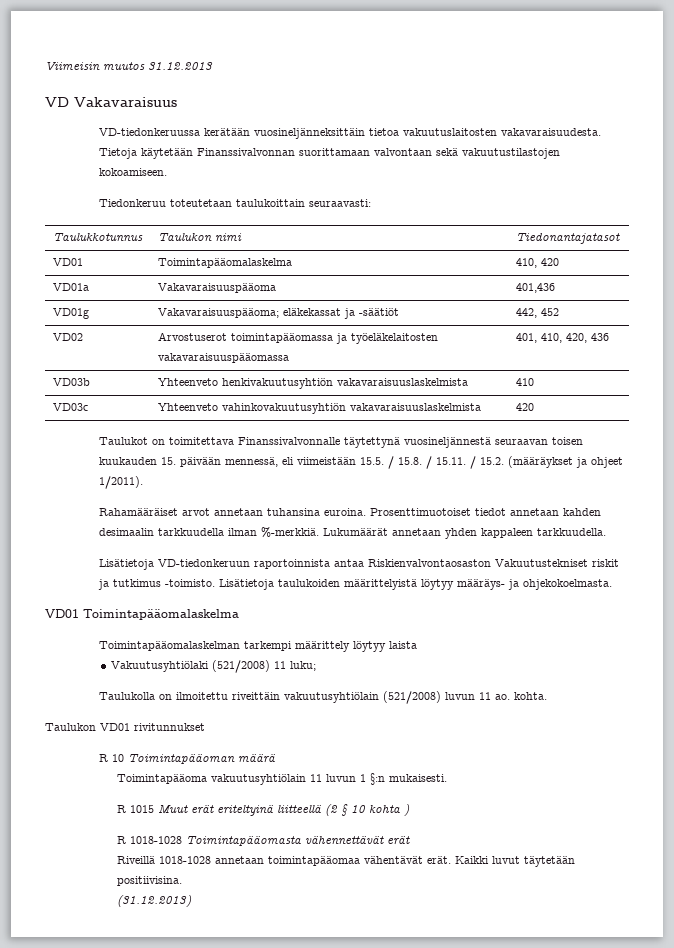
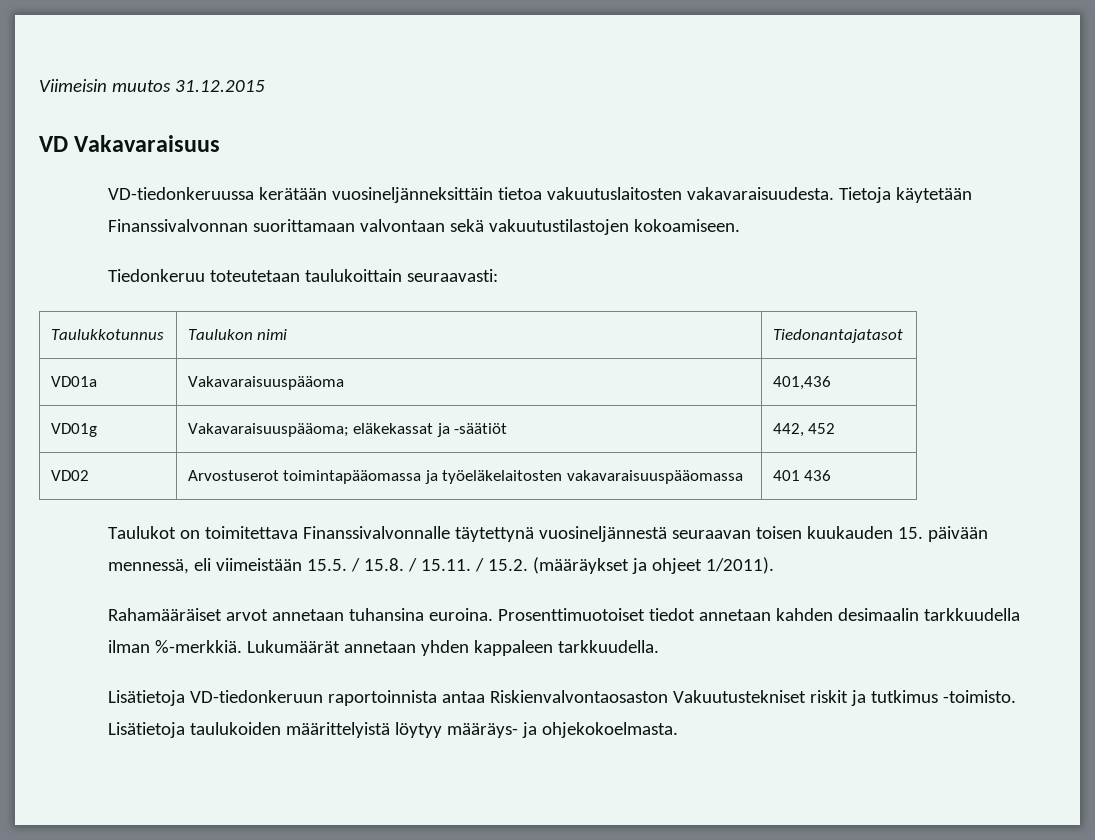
[148,62,213,70] 31.12.2013 -> [174,80,265,92] 31.12.2015
[52,258,83,266] [157,258,292,268] [515,258,559,268] // VD01 | Toimintapääomalaskelma | 410, 420 -> (903, 336) none
[515,333,609,343] [52,378,90,386] [157,378,468,389] [515,378,534,386] [52,403,88,411] [157,403,481,414] [515,403,534,411] 401, 410, 420, 436 // VD03b | Yhteenveto henkivakuutusyhtiön vakavaraisuuslaskelmista | 410 // VD03c | Yhteenveto vahinkovakuutusyhtiön vakavaraisuuslaskelmista | 420 -> [772,470,832,481] 401 436
[45,609,239,620] [98,641,417,652] [111,660,317,673] [98,691,547,704] [45,723,205,731] [98,754,276,764] [116,773,447,785] [116,804,410,816] [116,836,410,846] [116,856,575,867] [116,876,182,886] [116,895,192,907] // VD01 Toimintapääomalaskelma // Toimintapääomalaskelman tarkempi määrittely löytyy laista // Vakuutusyhtiölaki (521/2008) 11 luku; // Taulukolla on ilmoitettu riveittäin vakuutusyhtiölain (521/2008) luvun 11 ao. kohta. // Taulukon VD01 rivitunnukset // R 10 Toimintapääoman määrä // Toimintapääoma vakuutusyhtiölain 11 luvun 1 §:n mukaisesti. // R 1015 Muut erät eriteltyinä liitteellä (2 § 10 kohta ) // R 1018-1028 Toimintapääomasta vähennettävät erät // Riveillä 1018-1028 annetaan toimintapääomaa vähentävät erät. Kaikki luvut täytetään positiivisina. // (31.12.2013) -> (678, 730) none

